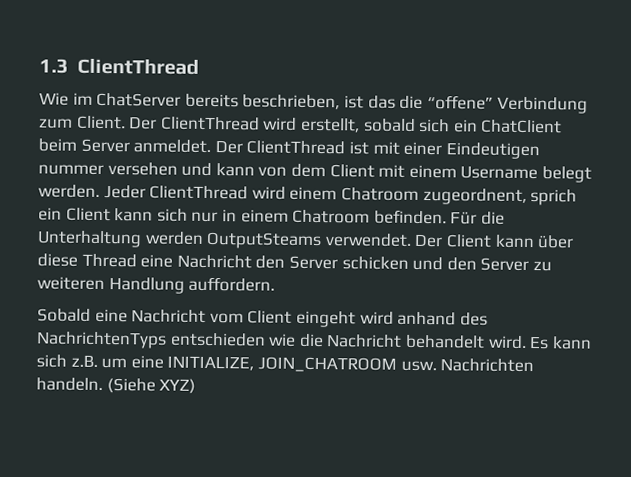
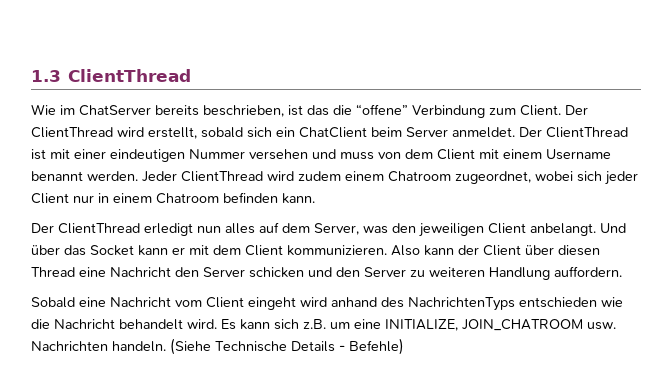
[445,142,540,160] [38,164,104,175] Eindeutigen nummer -> [110,149,245,162] eindeutigen Nummer
[215,163,255,177] kann -> [340,152,374,160] muss
[541,166,592,183] belegt -> [31,171,83,181] benannt
[289,186,578,206] [38,207,505,225] [37,230,575,250] [37,253,78,267] einem Chatroom zugeordnent, sprich ein Client kann sich nur in einem Chatroom befinden. Für die Unterhaltung werden OutputSteams verwendet. Der Client kann über diese -> [298,171,638,185] [31,192,315,204] [31,222,626,237] [31,245,600,256] zudem einem Chatroom zugeordnet, wobei sich jeder Client nur in einem Chatroom befinden kann. // Der ClientThread erledigt nun alles auf dem Server, was den jeweiligen Client anbelangt. Und über das Socket kann er mit dem Client kommunizieren. Also kann der Client über diesen
[159,378,197,394] XYZ) -> [215,338,404,355] Technische Details - Befehle)

